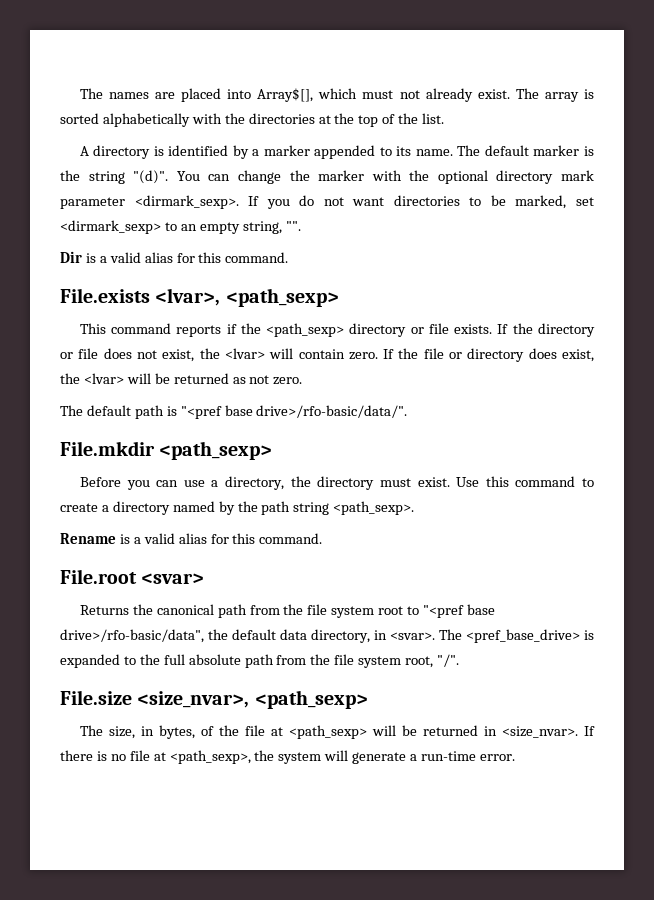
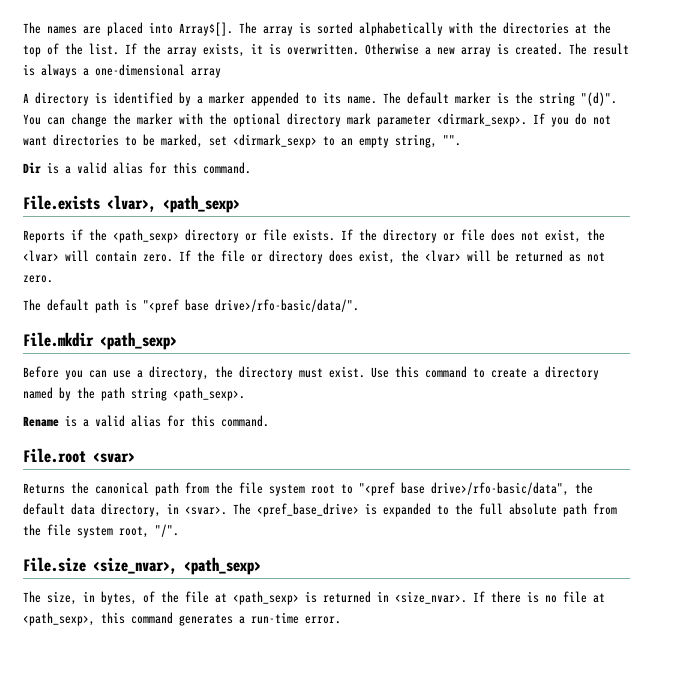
[257,88,510,102] Array$[], which must not already exist. -> [179,22,233,36] Array$[].
(445, 118) none -> [125,43,629,57] [23,64,221,78] If the array exists, it is overwritten. Otherwise a new array is created. The result is always a one-dimensional array
[79,323,222,337] This command reports -> [23,230,65,243] Reports
[371,725,417,736] will be -> [305,591,317,603] is
[254,750,407,764] the system will generate -> [101,612,233,626] this command generates

